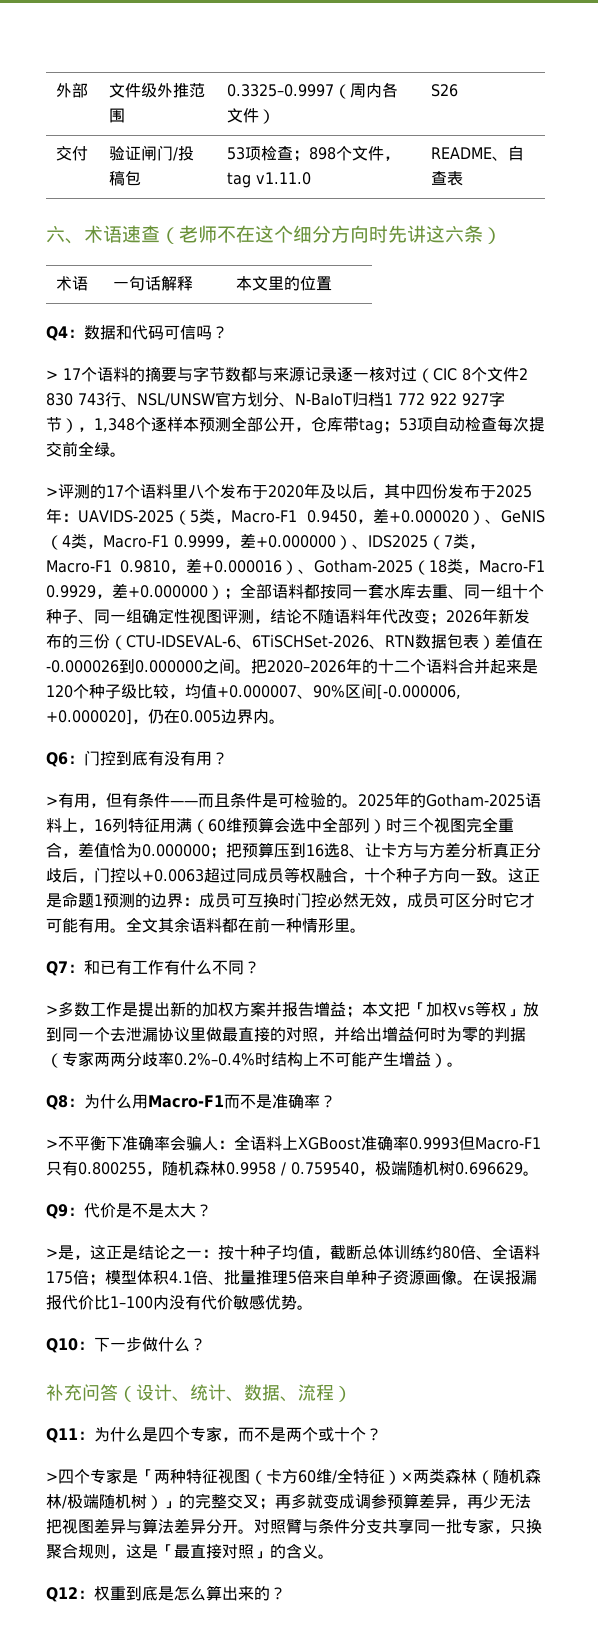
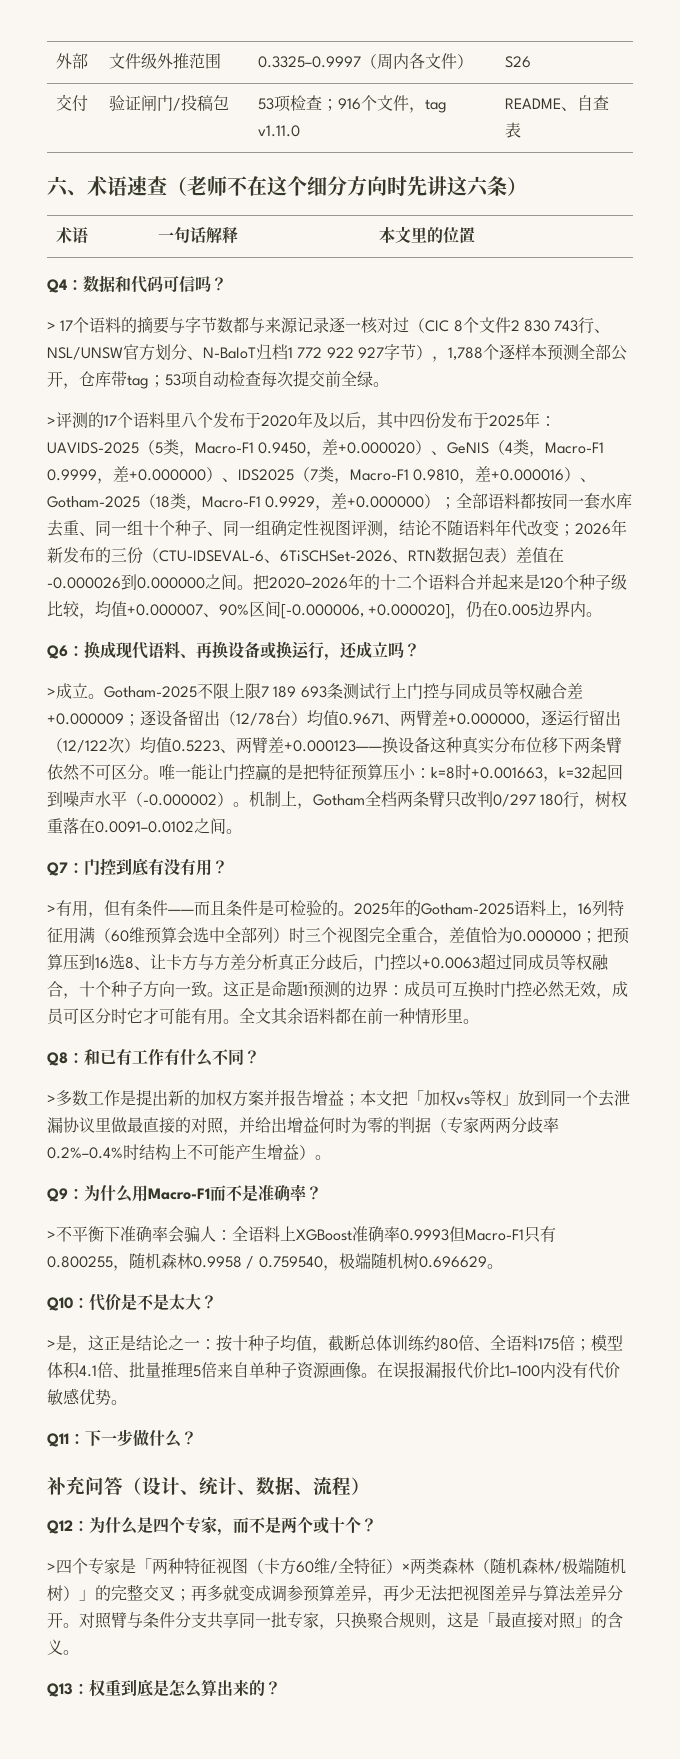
[308,147,336,160] 898 -> [337,98,361,110] 916
[94,418,135,432] 1,348 -> [447,347,483,360] 1,788
(84, 759) none -> [84,641,420,661] [47,683,583,700] [47,710,621,728] [47,736,622,754] [47,764,623,782] [47,790,628,809] [47,817,242,834] [47,862,84,876] 换成现代语料、再换设备或换运行，还成立吗？ // >成立。Gotham-2025不限上限7 189 693条测试行上门控与同成员等权融合差+0.000009；逐设备留出（12/78台）均值0.9671、两臂差+0.000000，逐运行留出（12/122次）均值0.5223、两臂差+0.000123——换设备这种真实分布位移下两条臂依然不可区分。唯一能让门控赢的是把特征预算压小：k=8时+0.001663，k=32起回到噪声水平（-0.000002）。机制上，Gotham全档两条臂只改判0/297 180行，树权重落在0.0091–0.0102之间。 // Q7：
[46,961,68,976] Q7 -> [47,1052,68,1066] Q8
[46,1095,68,1110] Q8 -> [47,1188,68,1202] Q9
[46,1204,68,1219] Q9 -> [47,1297,73,1311] Q10
[46,1338,78,1353] Q10 -> [47,1433,69,1447] Q11
[46,1428,78,1443] Q11 -> [47,1520,73,1534] Q12
[46,1587,78,1602] Q12 -> [47,1683,73,1697] Q13

